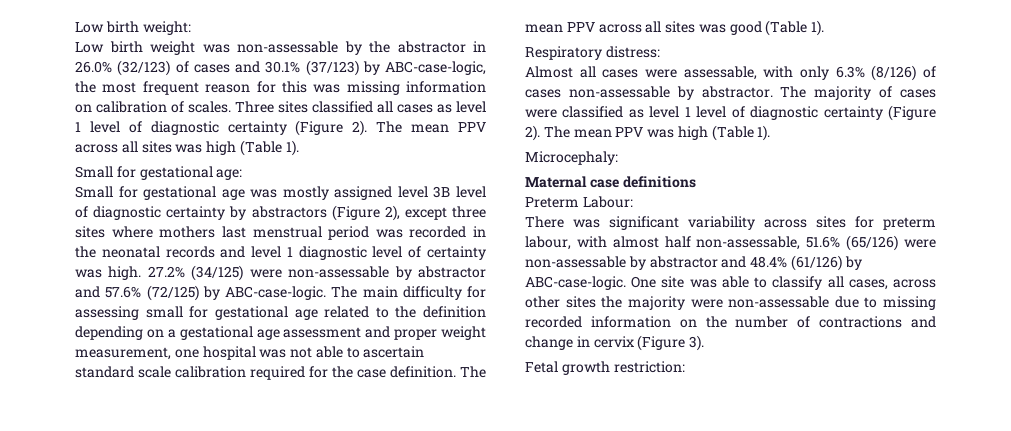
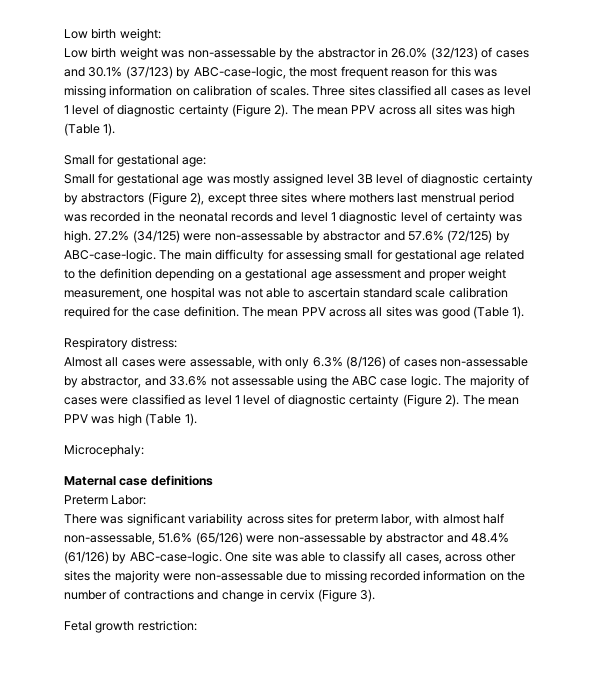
[701,86,773,98] abstractor. -> [81,375,441,388] abstractor, and 33.6% not assessable using the ABC case logic.
[582,196,633,208] Labour: -> [111,495,147,505] Labor:
[525,236,571,250] labour, -> [381,514,412,526] labor,

